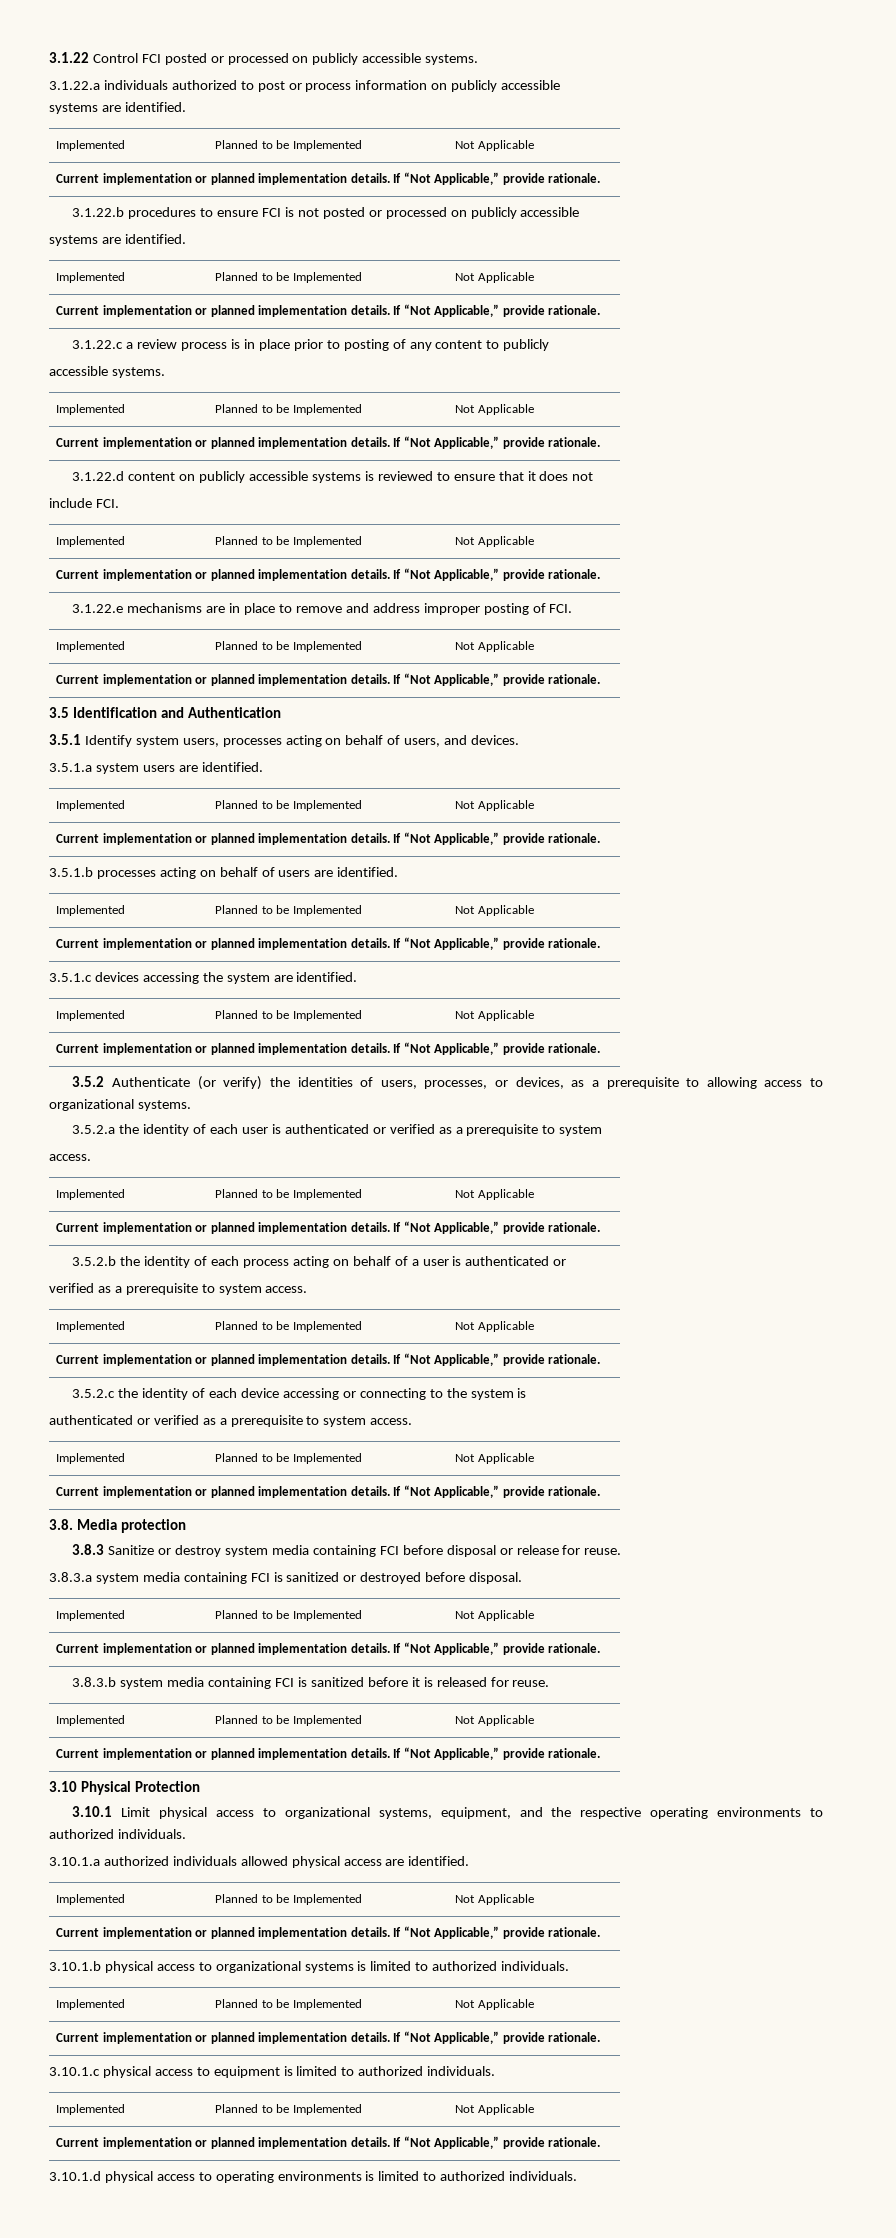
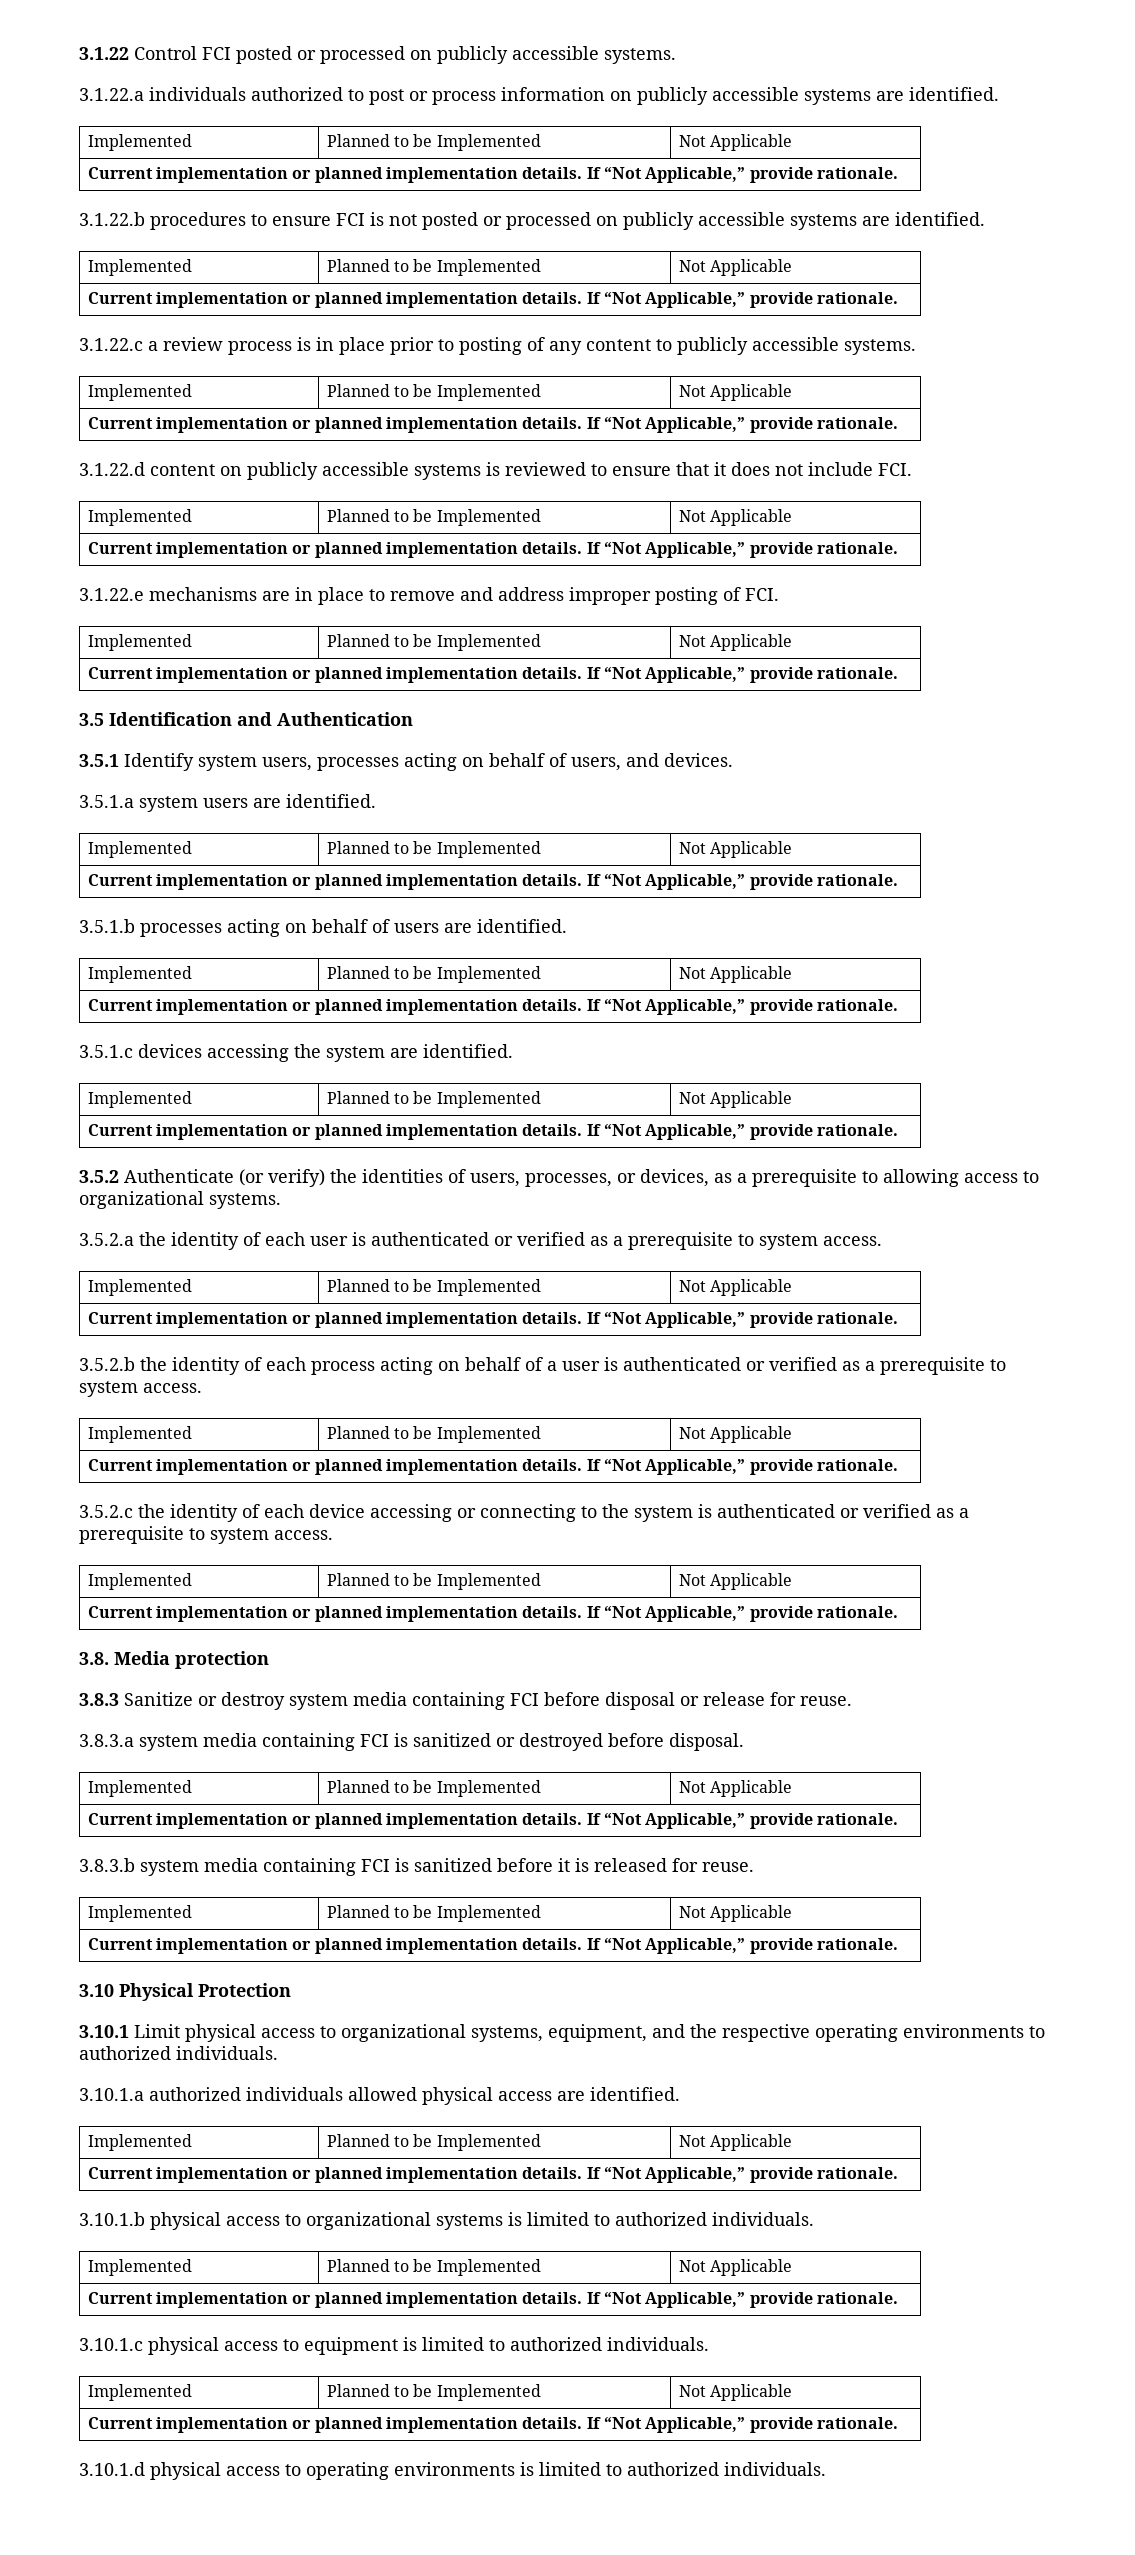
(561, 85) // -> (799, 94) none
(580, 212) // -> (785, 219) none
(550, 345) // -> (748, 346) none
(594, 476) // -> (803, 470) none
(603, 1130) // -> (818, 1242) none
(567, 1262) // -> (765, 1366) none
(527, 1393) // -> (712, 1511) none

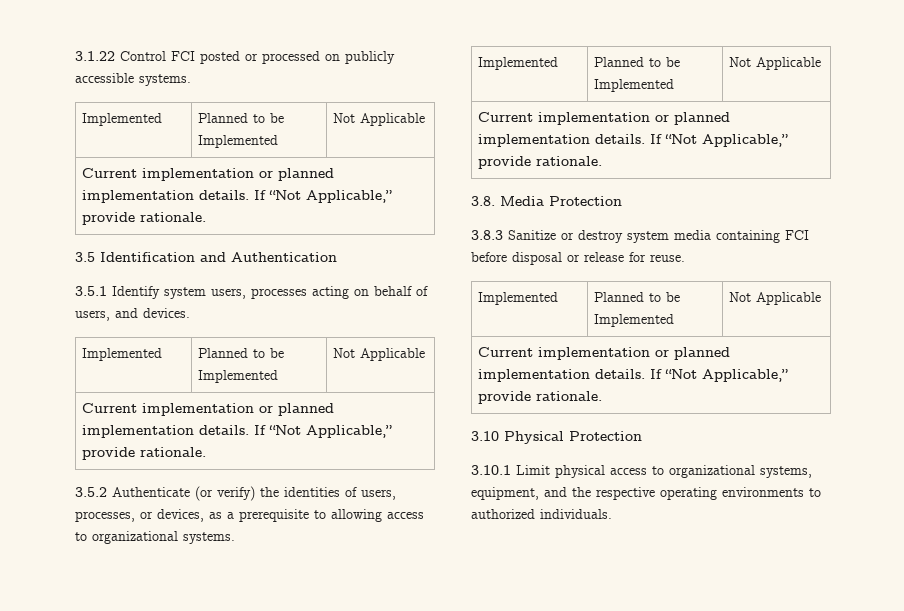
[79,87,999,105] [87,134,192,151] [326,134,541,151] [678,134,793,151] [87,166,898,183] [79,212,985,230] [87,259,192,276] [326,259,541,276] [678,259,793,276] [87,291,898,308] [79,337,916,355] [87,384,192,401] [326,384,541,401] [678,384,793,401] [87,416,898,433] [79,462,912,480] [87,509,192,526] [326,509,541,526] [678,509,793,526] [87,541,898,558] [79,587,779,605] // 3.1.22.a individuals authorized to post or process information on publicly accessible systems are identified. // Implemented | Planned to be Implemented | Not Applicable // Current implementation or planned implementation details. If “Not Applicable,” provide rationale. // 3.1.22.b procedures to ensure FCI is not posted or processed on publicly accessible systems are identified. // Implemented | Planned to be Implemented | Not Applicable // Current implementation or planned implementation details. If “Not Applicable,” provide rationale. // 3.1.22.c a review process is in place prior to posting of any content to publicly accessible systems. // Implemented | Planned to be Implemented | Not Applicable // Current implementation or planned implementation details. If “Not Applicable,” provide rationale. // 3.1.22.d content on publicly accessible systems is reviewed to ensure that it does not include FCI. // Implemented | Planned to be Implemented | Not Applicable // Current implementation or planned implementation details. If “Not Applicable,” provide rationale. // 3.1.22.e mechanisms are in place to remove and address improper posting of FCI. -> (191, 80) none
[79,794,376,812] [87,841,192,858] [326,841,541,858] [678,841,793,858] [87,873,898,890] [79,919,567,937] [87,966,192,983] [326,966,541,983] [678,966,793,983] [87,998,898,1015] [79,1044,513,1062] // 3.5.1.a system users are identified. // Implemented | Planned to be Implemented | Not Applicable // Current implementation or planned implementation details. If “Not Applicable,” provide rationale. // 3.5.1.b processes acting on behalf of users are identified. // Implemented | Planned to be Implemented | Not Applicable // Current implementation or planned implementation details. If “Not Applicable,” provide rationale. // 3.5.1.c devices accessing the system are identified. -> (190, 313) none
[79,1232,882,1250] [87,1279,192,1296] [326,1279,541,1296] [678,1279,793,1296] [87,1311,898,1328] [79,1357,1006,1375] [79,1381,202,1397] [87,1426,192,1443] [326,1426,541,1443] [678,1426,793,1443] [87,1458,898,1475] [79,1504,969,1522] [79,1526,333,1544] // 3.5.2.a the identity of each user is authenticated or verified as a prerequisite to system access. // Implemented | Planned to be Implemented | Not Applicable // Current implementation or planned implementation details. If “Not Applicable,” provide rationale. // 3.5.2.b the identity of each process acting on behalf of a user is authenticated or verified as a prerequisite to system access. // Implemented | Planned to be Implemented | Not Applicable // Current implementation or planned implementation details. If “Not Applicable,” provide rationale. // 3.5.2.c the identity of each device accessing or connecting to the system is authenticated or verified as a prerequisite to system access. -> (235, 538) none
[175,1651,269,1669] protection -> [549,196,622,206] Protection
[79,1733,744,1751] [87,1780,192,1797] [326,1780,541,1797] [678,1780,793,1797] [87,1812,898,1829] [79,1858,754,1876] // 3.8.3.a system media containing FCI is sanitized or destroyed before disposal. // Implemented | Planned to be Implemented | Not Applicable // Current implementation or planned implementation details. If “Not Applicable,” provide rationale. // 3.8.3.b system media containing FCI is sanitized before it is released for reuse. -> (685, 258) none
[79,2087,680,2105] [87,2134,192,2151] [326,2134,541,2151] [678,2134,793,2151] [87,2166,898,2183] [79,2212,814,2230] [87,2259,192,2276] [326,2259,541,2276] [678,2259,793,2276] [87,2291,898,2308] [79,2337,709,2355] [87,2384,192,2401] [326,2384,541,2401] [678,2384,793,2401] [87,2416,898,2433] [79,2462,826,2480] // 3.10.1.a authorized individuals allowed physical access are identified. // Implemented | Planned to be Implemented | Not Applicable // Current implementation or planned implementation details. If “Not Applicable,” provide rationale. // 3.10.1.b physical access to organizational systems is limited to authorized individuals. // Implemented | Planned to be Implemented | Not Applicable // Current implementation or planned implementation details. If “Not Applicable,” provide rationale. // 3.10.1.c physical access to equipment is limited to authorized individuals. // Implemented | Planned to be Implemented | Not Applicable // Current implementation or planned implementation details. If “Not Applicable,” provide rationale. // 3.10.1.d physical access to operating environments is limited to authorized individuals. -> (612, 514) none

